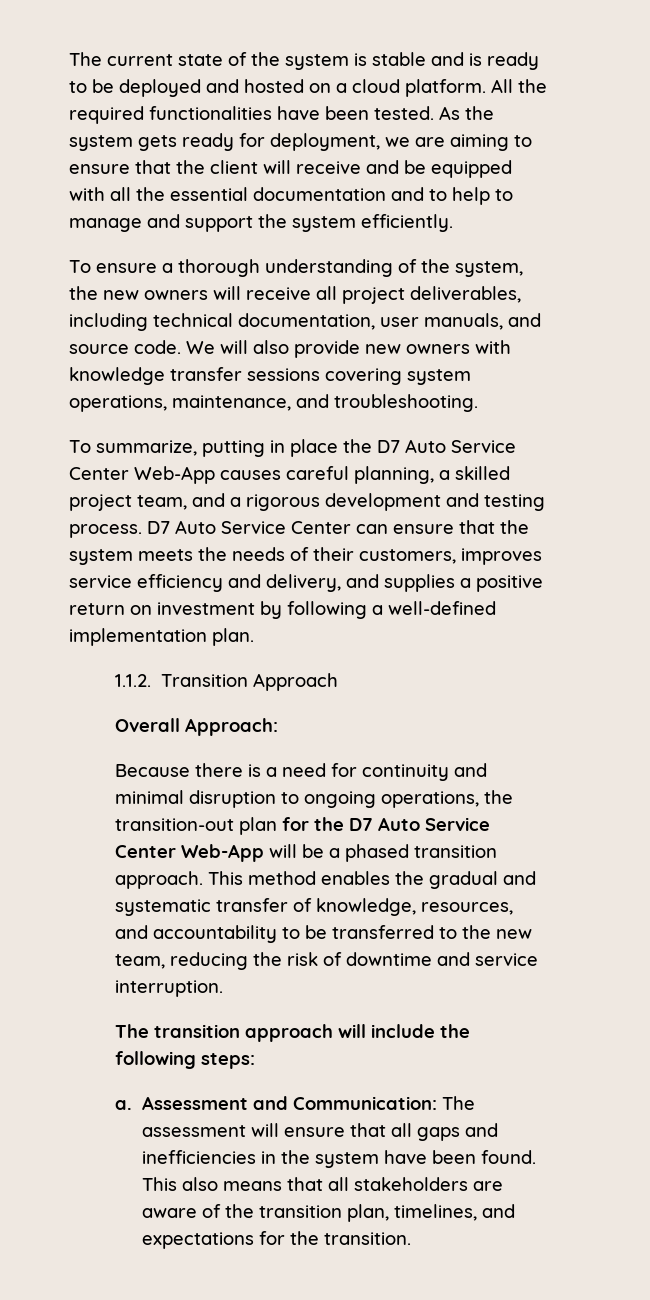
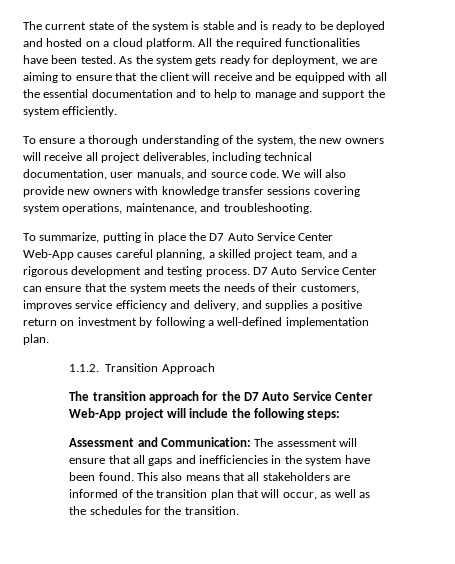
[115,718,279,736] [115,763,488,781] [115,790,514,808] [115,817,278,835] Overall Approach: // Because there is a need for continuity and minimal disruption to ongoing operations, the transition-out plan -> [69,391,199,403] The transition approach
[269,844,498,862] [115,871,537,889] [115,898,514,916] [115,925,533,943] [115,952,539,970] [115,980,224,997] [115,1024,334,1042] will be a phased transition approach. This method enables the gradual and systematic transfer of knowledge, resources, and accountability to be transferred to the new team, reducing the risk of downtime and service interruption. // The transition approach -> [124,408,164,420] project
[115,1100,133,1110] a. -> (341, 414) none
[141,1208,197,1218] aware -> [69,489,119,498] informed
[346,1204,515,1222] [141,1232,254,1249] plan, timelines, and expectations -> [210,489,370,500] [69,506,142,515] plan that will occur, as well as the schedules

